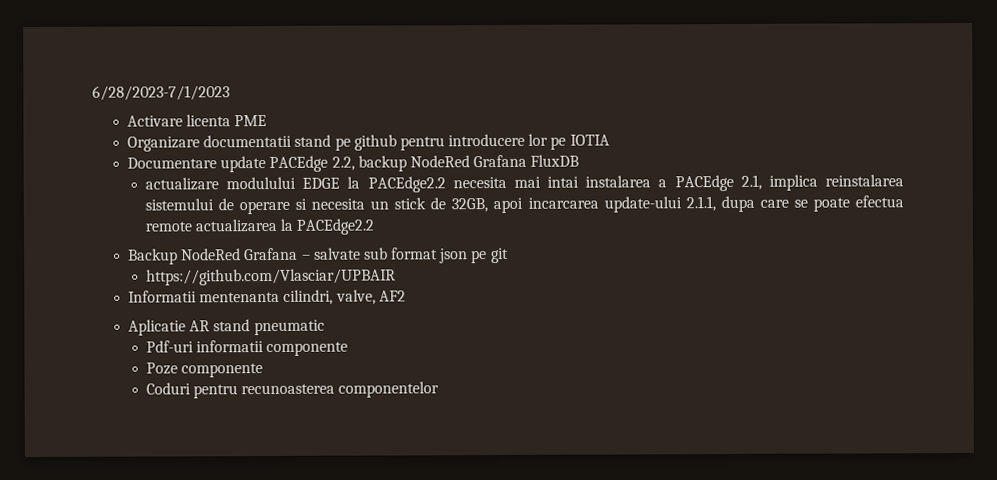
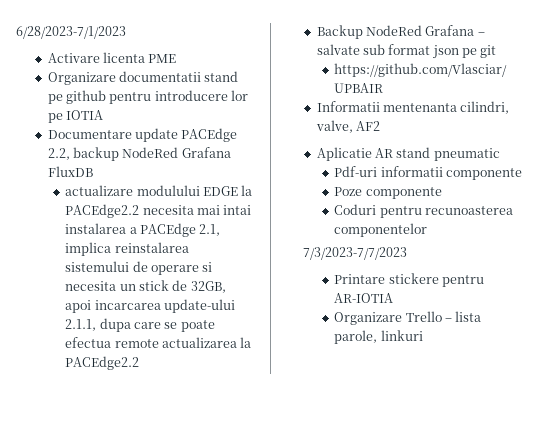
(440, 389) none -> [302,247,407,260] [334,273,485,287] [334,293,394,303] [334,311,482,325] [334,330,423,344] // 7/3/2023-7/7/2023 // Printare stickere pentru AR-IOTIA // Organizare Trello – lista parole, linkuri

